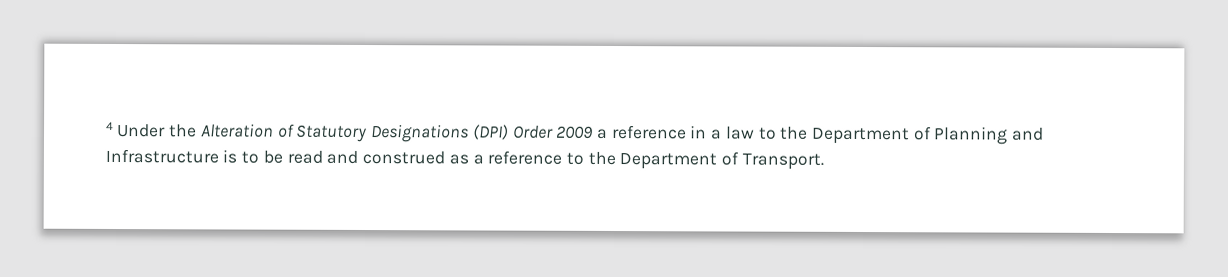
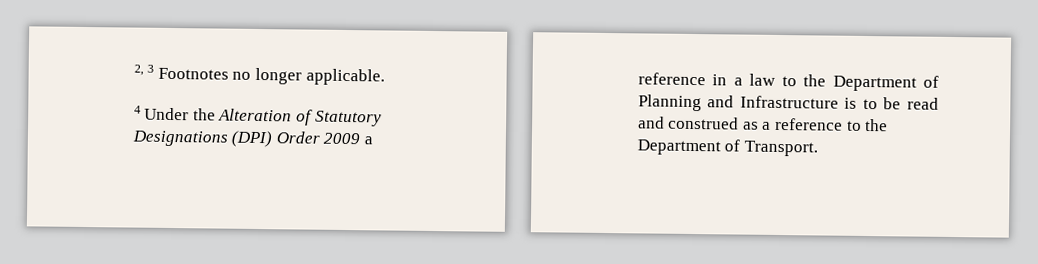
(105, 125) none -> [133,64,385,86] 2, 3 Footnotes no longer applicable. //

